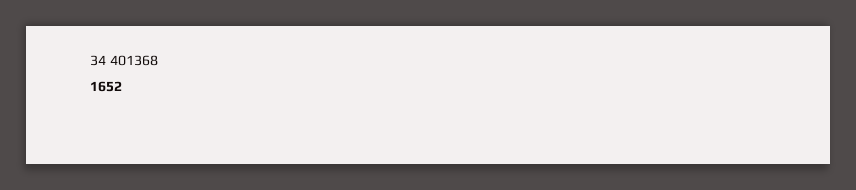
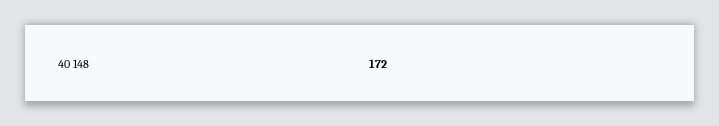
[90,55,158,66] [90,81,122,92] 34 401368 // 1652 -> [58,59,90,68] [369,59,387,68] 40 148 // 172

